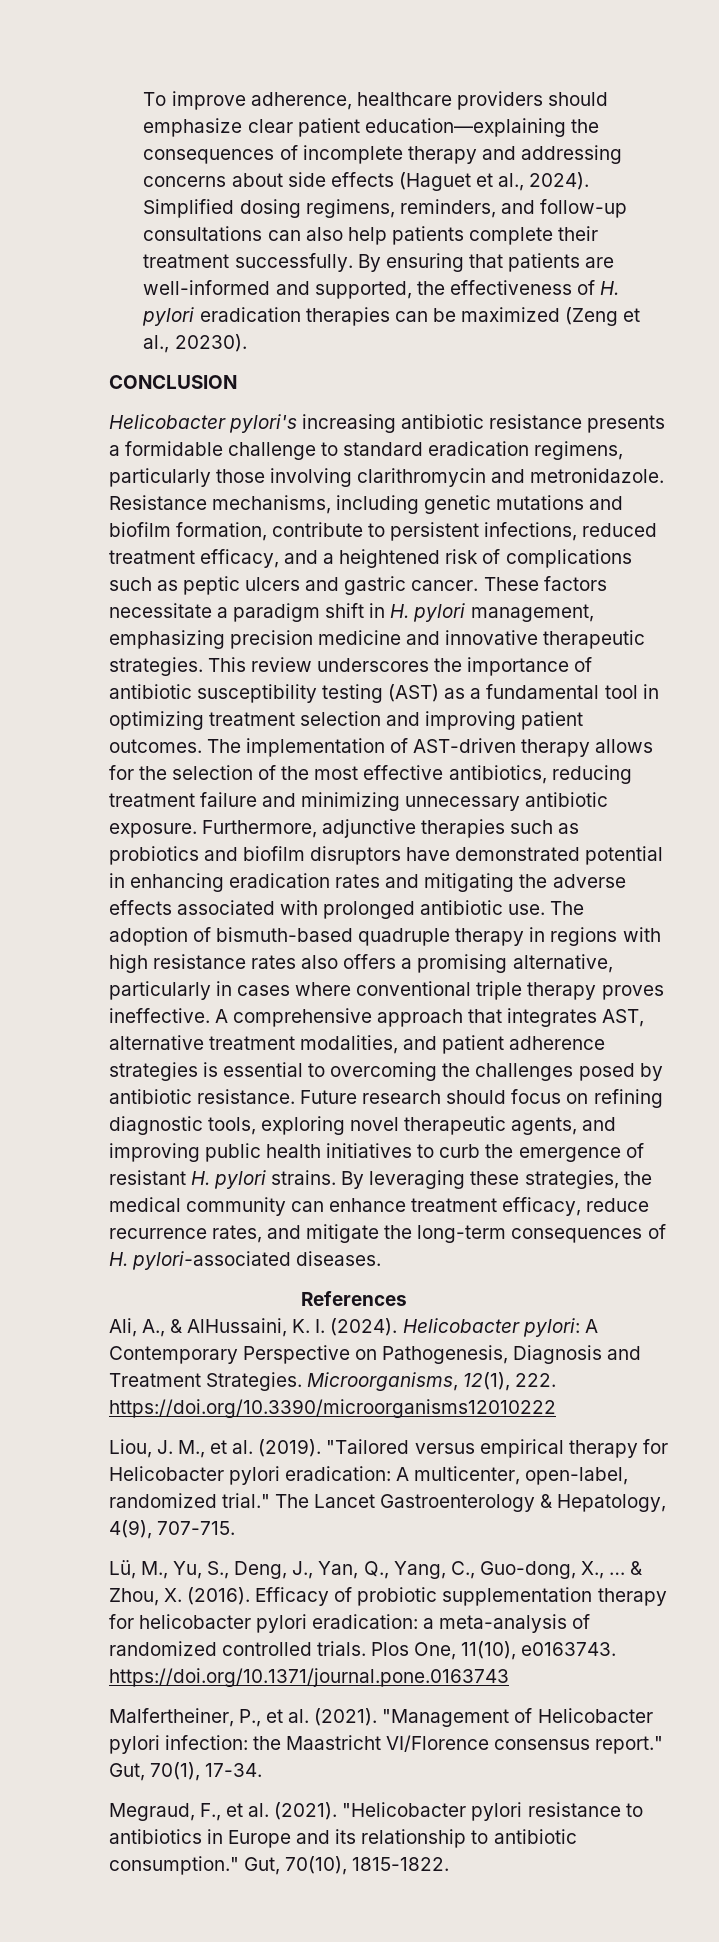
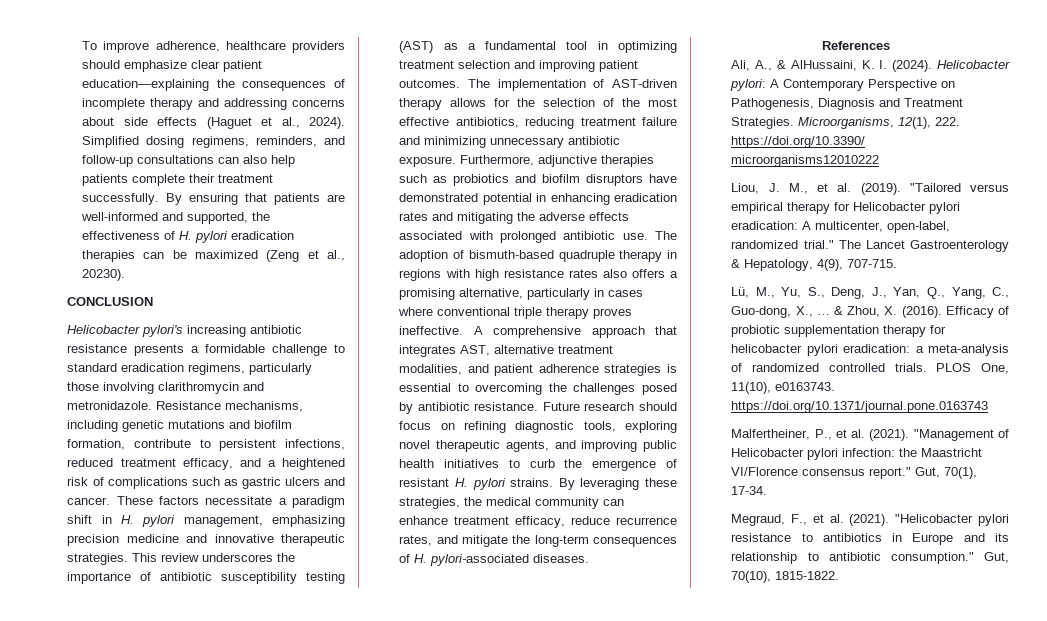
[182,576,240,595] peptic -> [241,477,281,489] gastric
[344,576,407,595] gastric -> (345, 481) none
[370,1642,409,1656] Plos -> [936,363,972,372] PLOS

